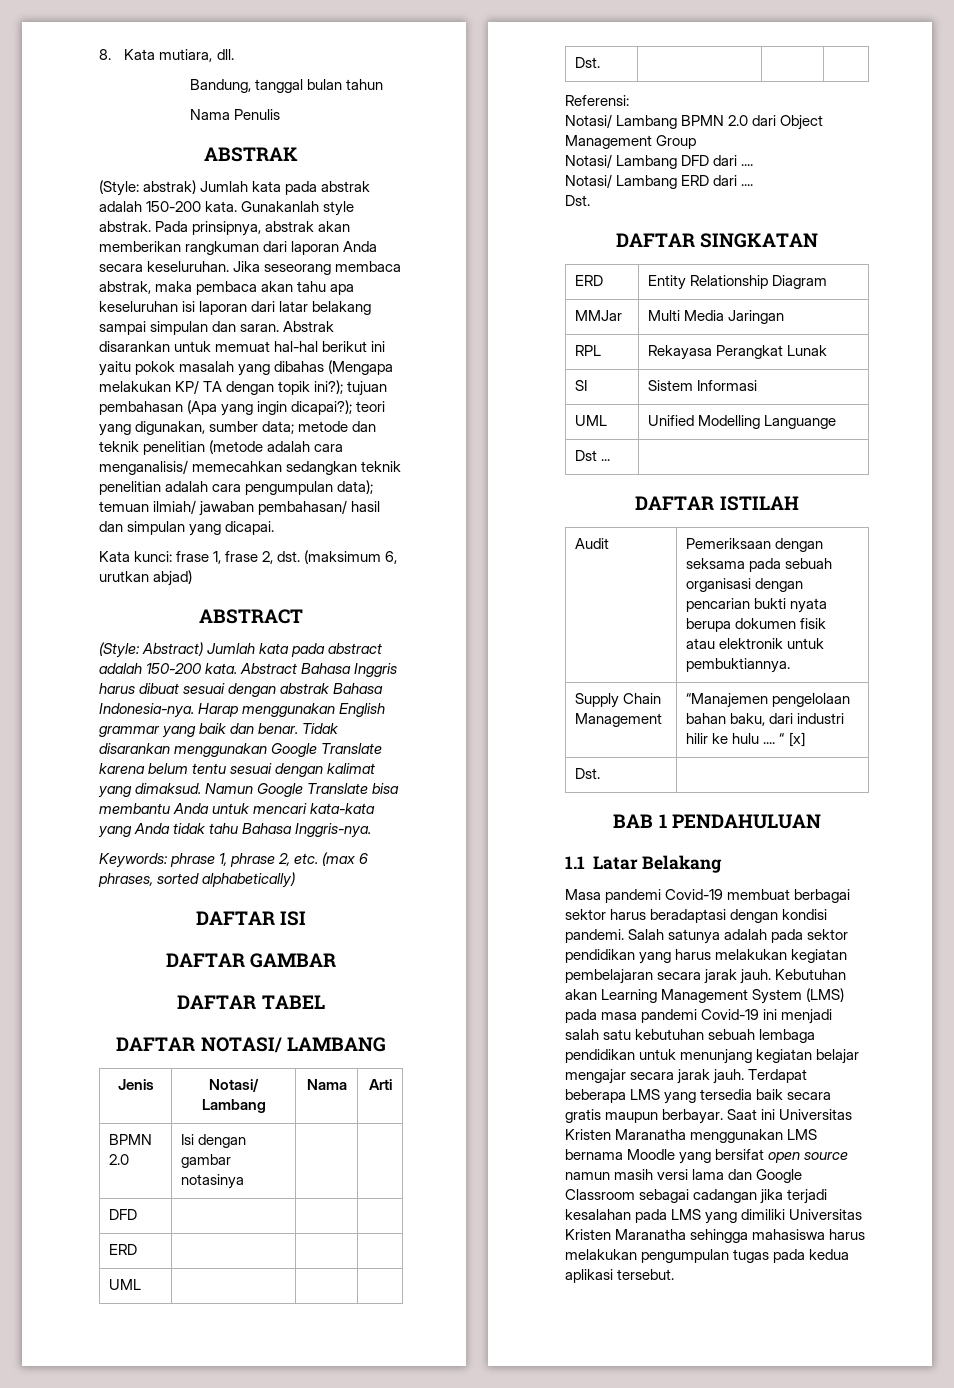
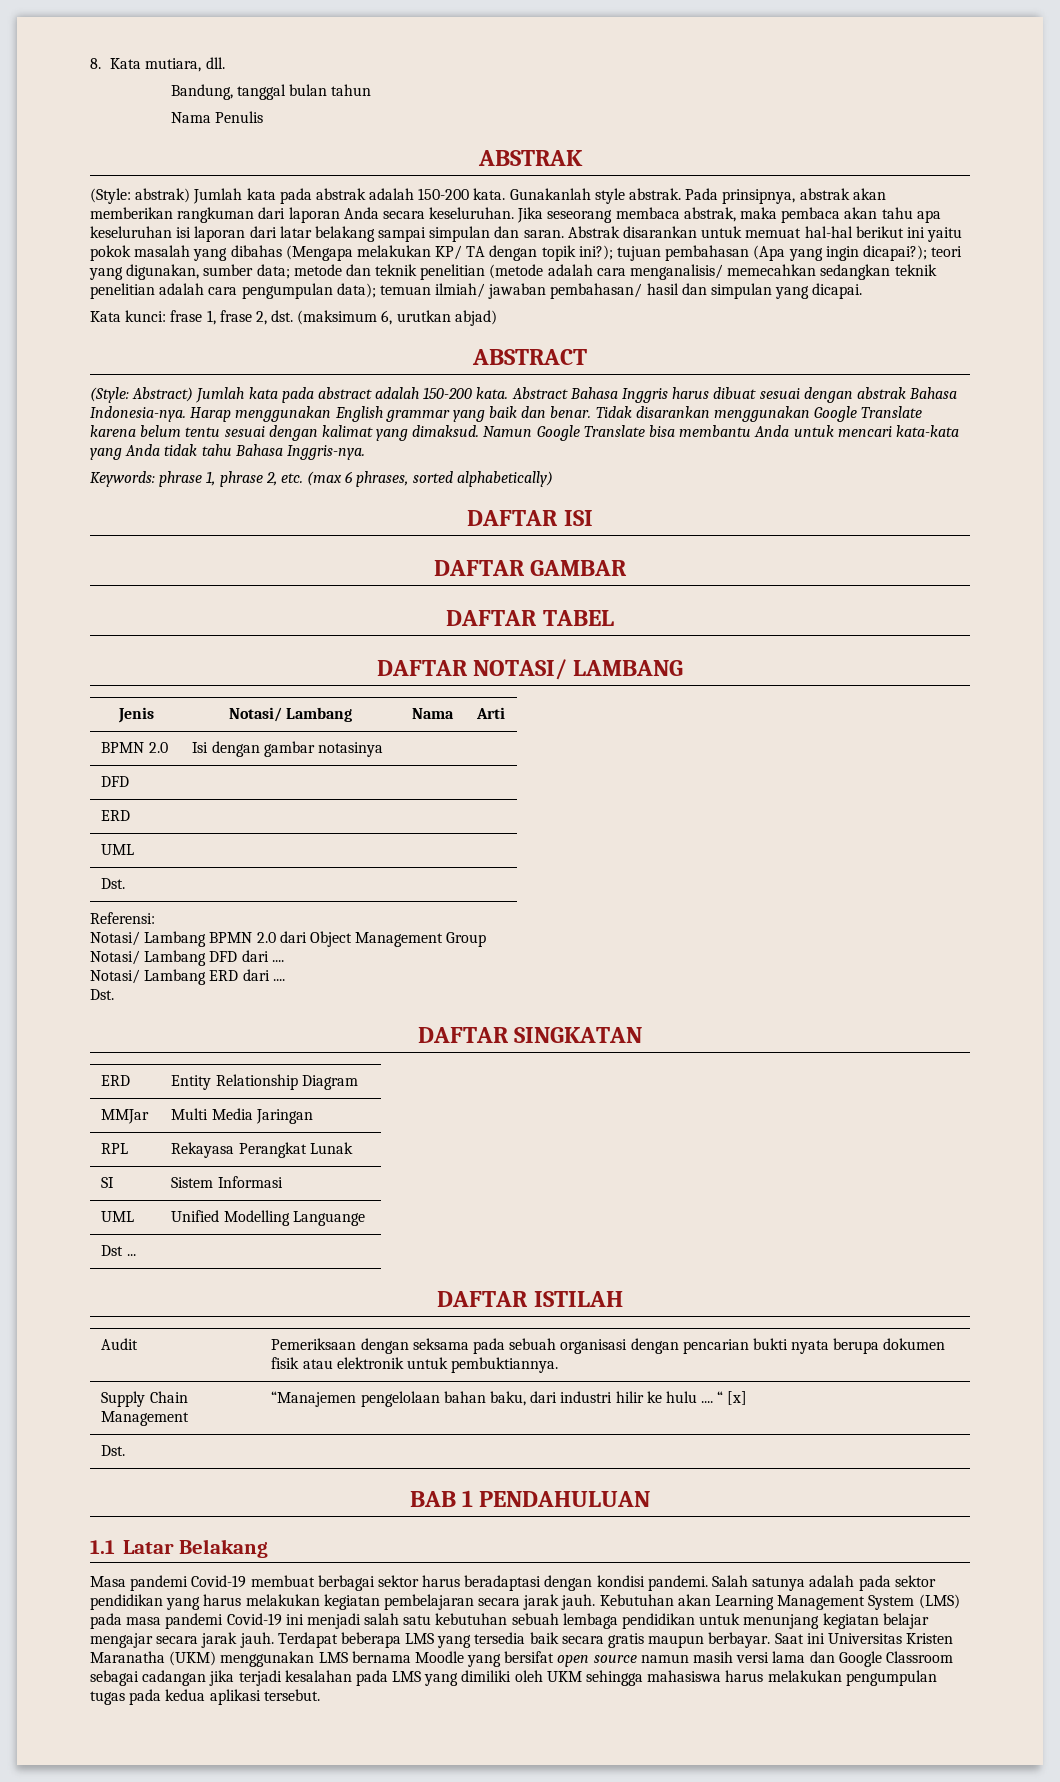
(687, 1134) none -> [169,1651,217,1666] (UKM)
[789,1209,863,1220] [565,1229,687,1240] Universitas Kristen Maranatha -> [514,1670,582,1682] oleh UKM

